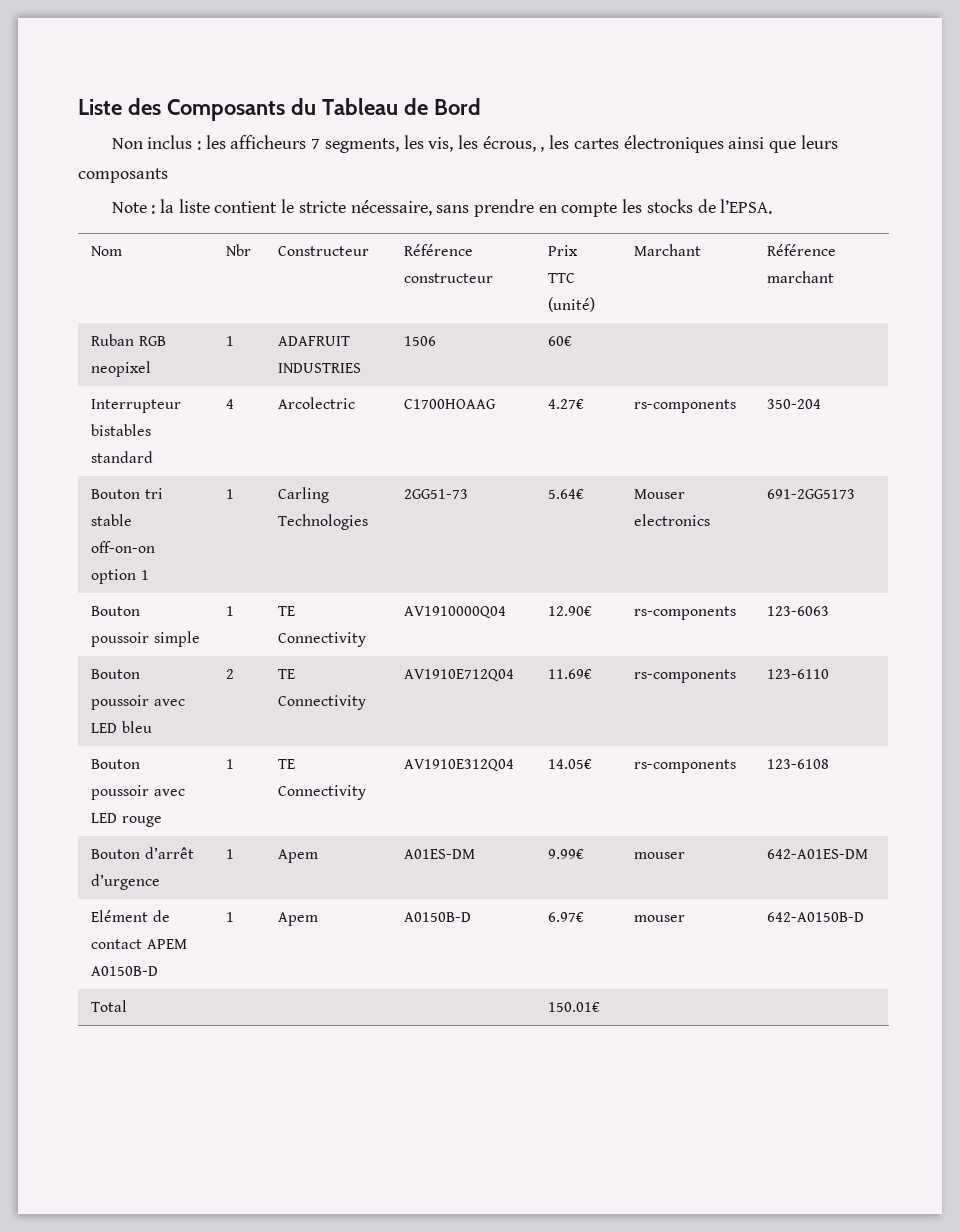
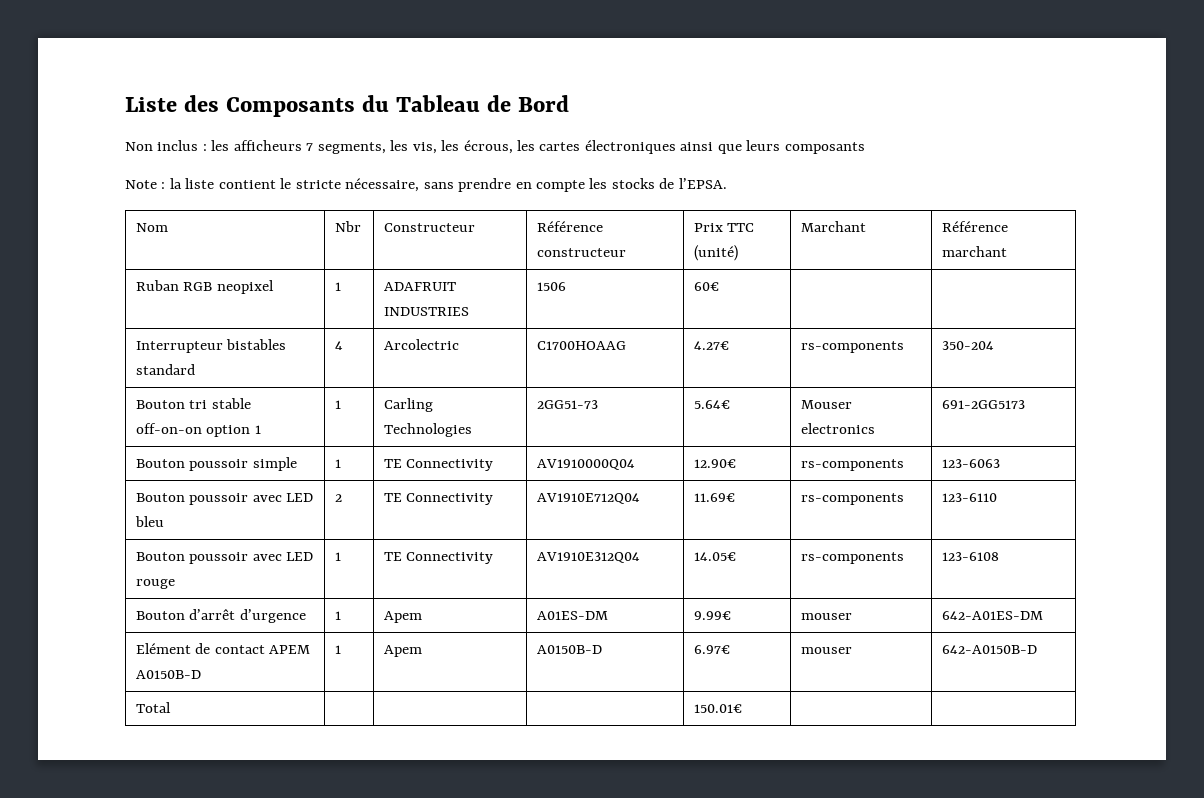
[540,146,545,152] , -> (513, 147) none

